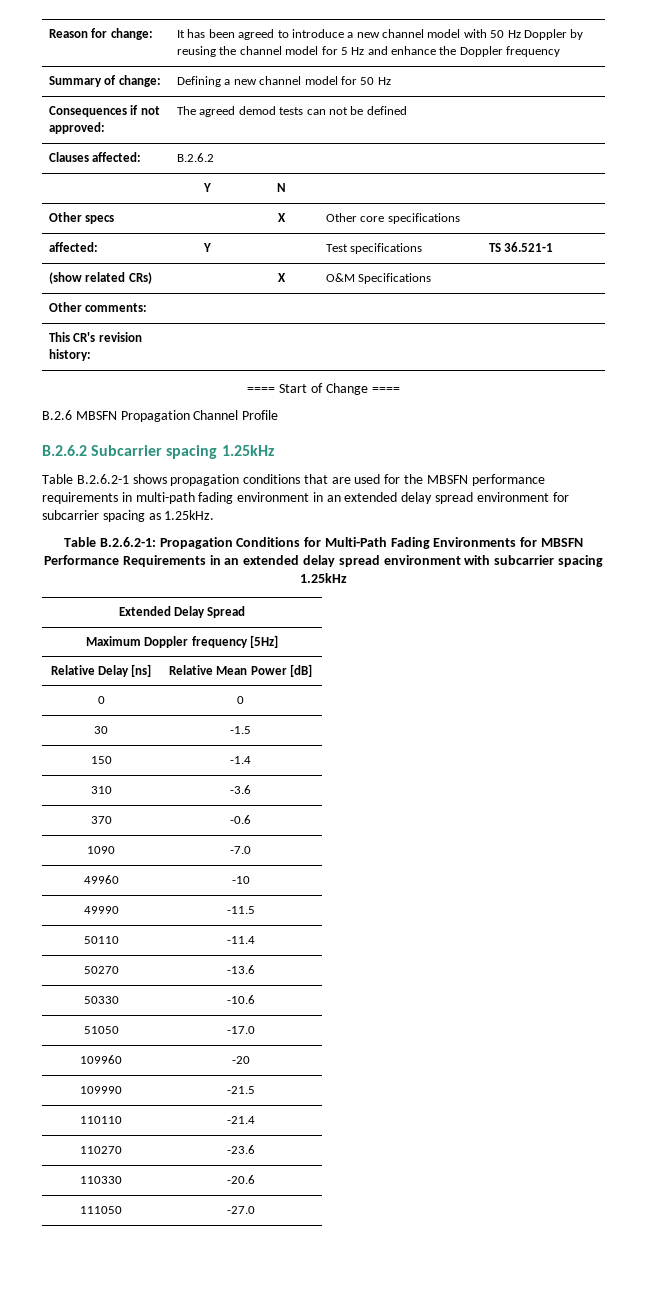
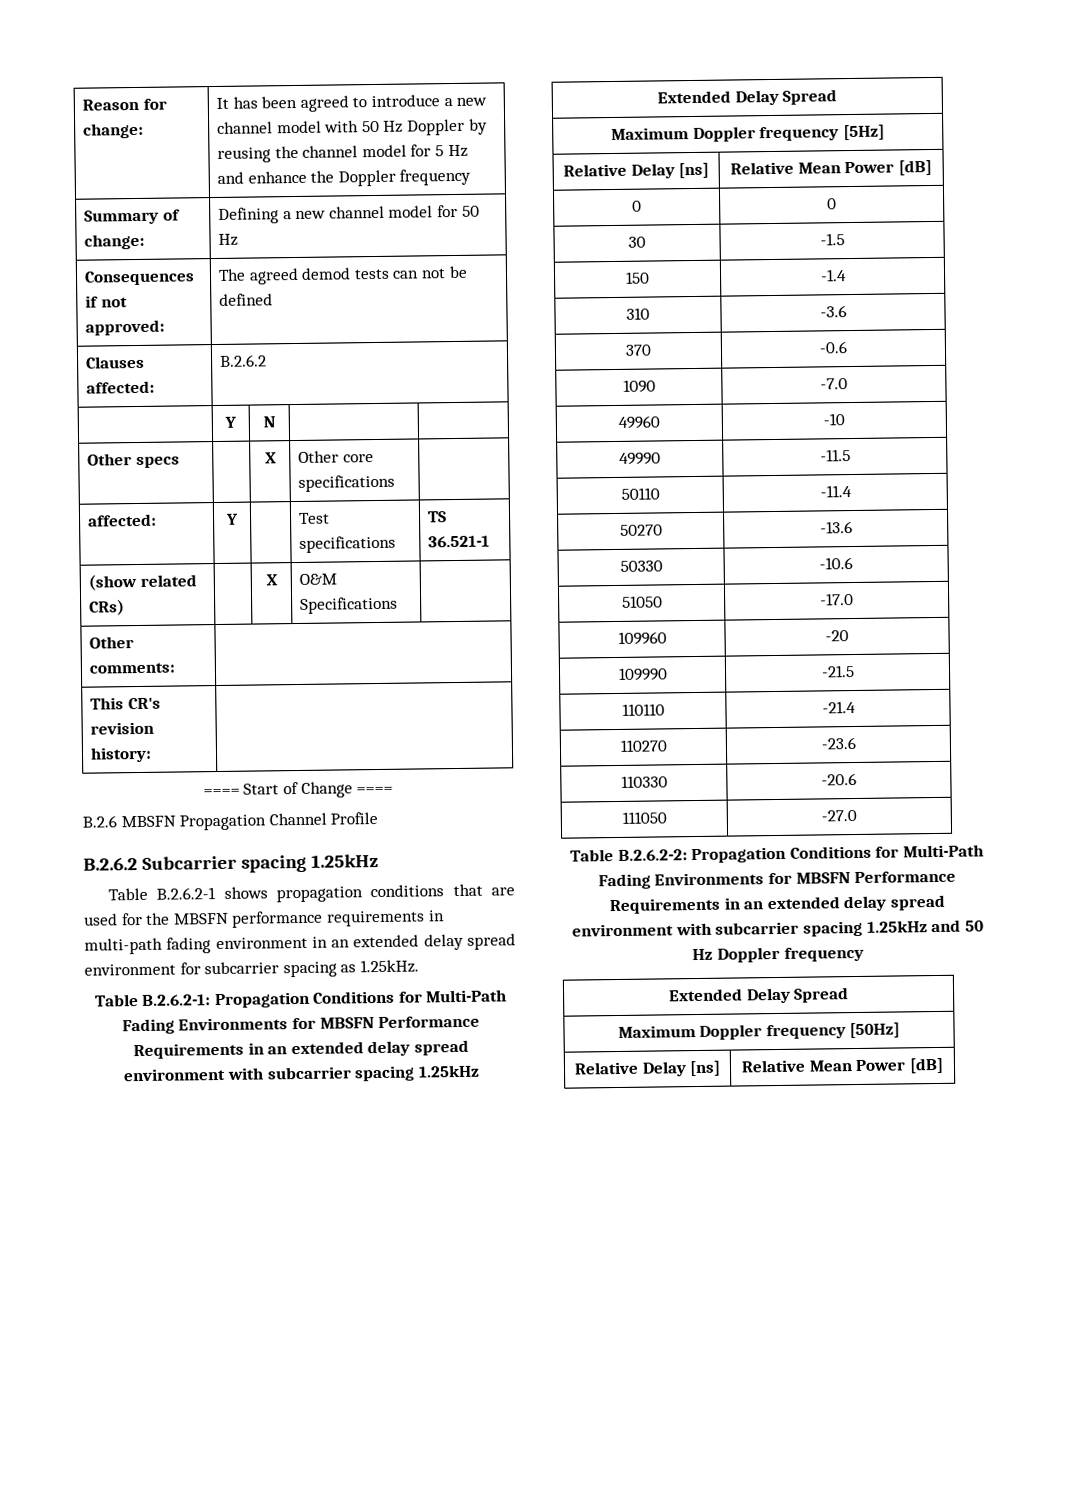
(255, 1210) none -> [570,844,984,864] [597,870,957,890] [609,894,946,915] [572,919,984,937] [692,946,864,963] [667,987,850,1004] [617,1022,901,1040] [573,1060,722,1077] [741,1057,944,1074] // Table B.2.6.2-2: Propagation Conditions for Multi-Path Fading Environments for MBSFN Performance Requirements in an extended delay spread environment with subcarrier spacing 1.25kHz and 50 Hz Doppler frequency // Extended Delay Spread // Maximum Doppler frequency [50Hz] // Relative Delay [ns] | Relative Mean Power [dB]

